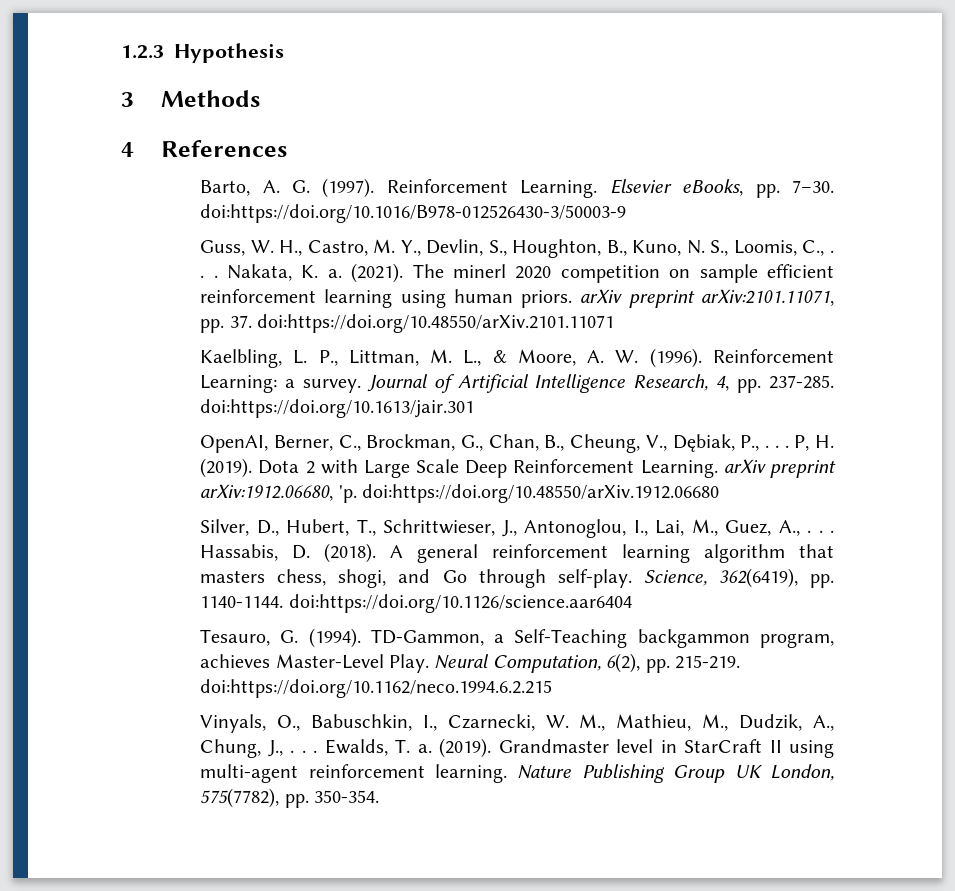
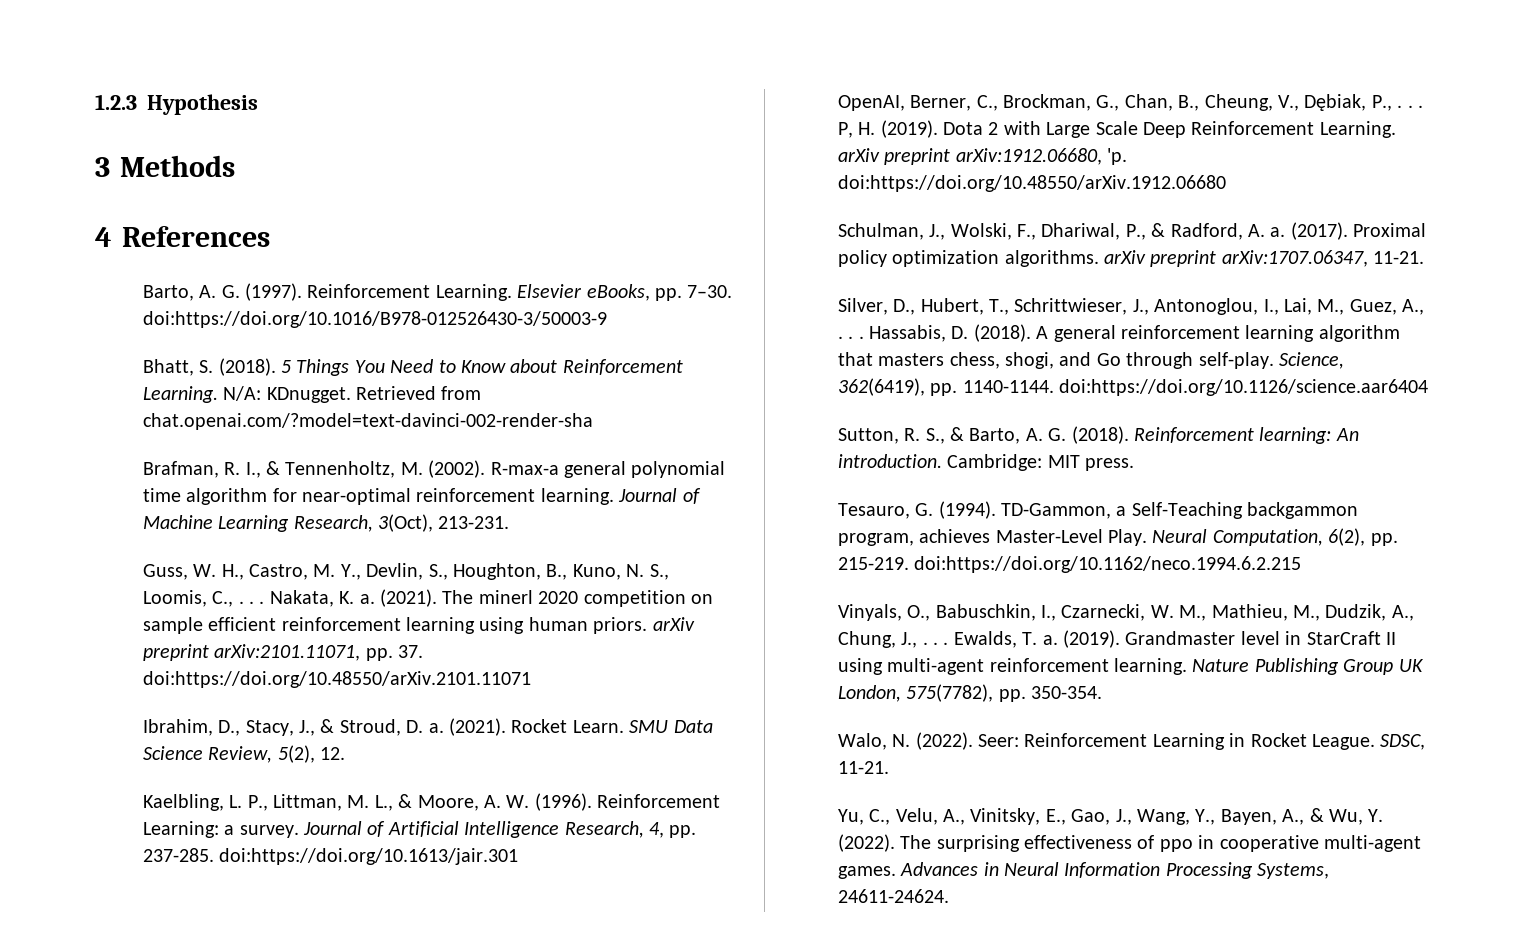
(627, 213) none -> [142,358,683,376] [142,386,482,403] [142,413,593,430] [142,460,726,478] [142,488,701,505] [142,514,510,532] // Bhatt, S. (2018). 5 Things You Need to Know about Reinforcement Learning. N/A: KDnugget. Retrieved from chat.openai.com/?model=text-davinci-002-render-sha // Brafman, R. I., & Tennenholtz, M. (2002). R-max-a general polynomial time algorithm for near-optimal reinforcement learning. Journal of Machine Learning Research, 3(Oct), 213-231.
(614, 323) none -> [142,718,713,736] [142,745,345,763] // Ibrahim, D., Stacy, J., & Stroud, D. a. (2021). Rocket Learn. SMU Data Science Review, 5(2), 12.
(719, 493) none -> [837,222,1427,240] [837,250,1425,267] // Schulman, J., Wolski, F., Dhariwal, P., & Radford, A. a. (2017). Proximal policy optimization algorithms. arXiv preprint arXiv:1707.06347, 11-21.
(632, 603) none -> [837,426,1359,444] [837,454,1134,471] // Sutton, R. S., & Barto, A. G. (2018). Reinforcement learning: An introduction. Cambridge: MIT press.
(379, 796) none -> [837,732,1426,750] [837,761,889,774] [837,808,1384,825] [837,834,1421,852] [837,862,1330,879] [837,889,949,903] // Walo, N. (2022). Seer: Reinforcement Learning in Rocket League. SDSC, 11-21. // Yu, C., Velu, A., Vinitsky, E., Gao, J., Wang, Y., Bayen, A., & Wu, Y. (2022). The surprising effectiveness of ppo in cooperative multi-agent games. Advances in Neural Information Processing Systems, 24611-24624.

